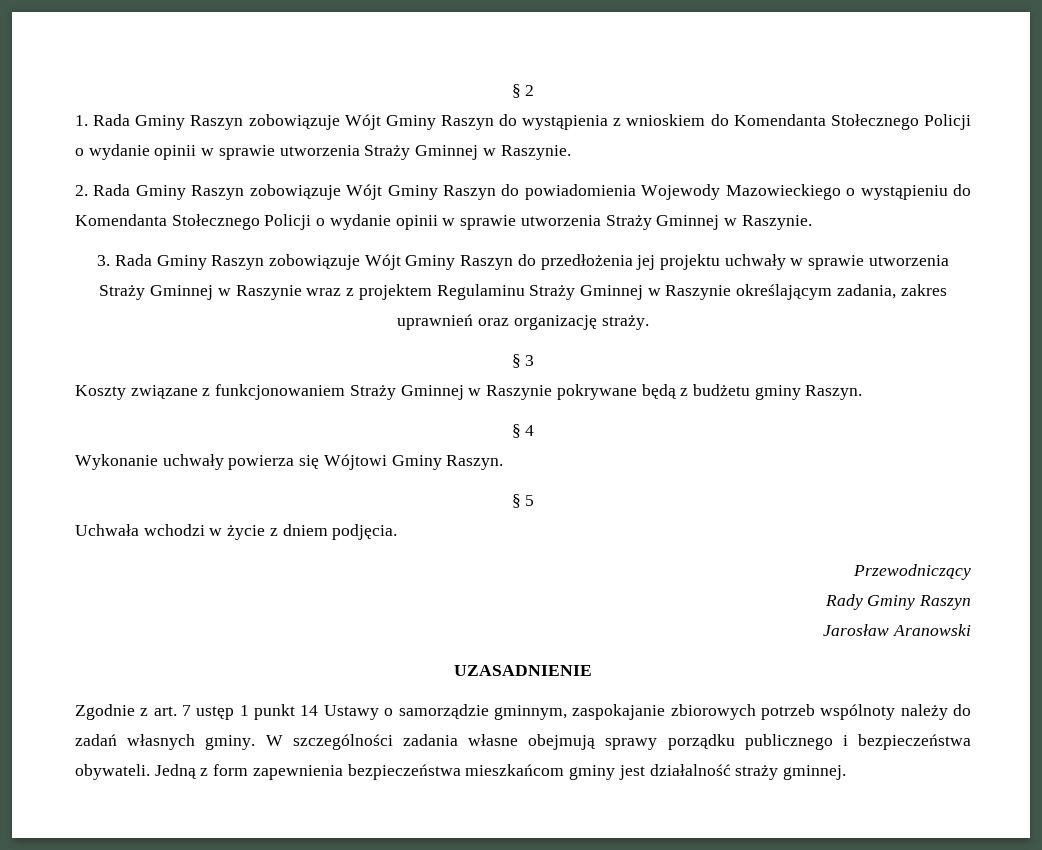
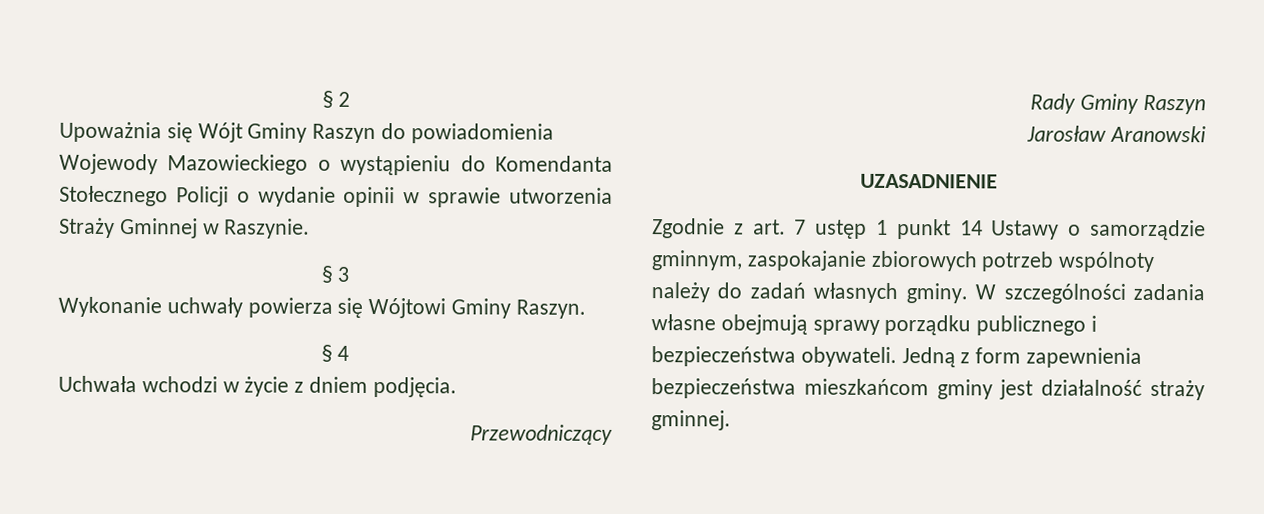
[75,114,971,130] [75,144,571,160] [75,184,341,200] 1. Rada Gminy Raszyn zobowiązuje Wójt Gminy Raszyn do wystąpienia z wnioskiem do Komendanta Stołecznego Policji o wydanie opinii w sprawie utworzenia Straży Gminnej w Raszynie. // 2. Rada Gminy Raszyn zobowiązuje -> [59,121,193,143] Upoważnia się
[97,254,949,270] [99,284,947,300] [397,314,649,330] [511,354,535,368] [75,384,863,400] [511,424,535,438] 3. Rada Gminy Raszyn zobowiązuje Wójt Gminy Raszyn do przedłożenia jej projektu uchwały w sprawie utworzenia Straży Gminnej w Raszynie wraz z projektem Regulaminu Straży Gminnej w Raszynie określającym zadania, zakres uprawnień oraz organizację straży. // § 3 // Koszty związane z funkcjonowaniem Straży Gminnej w Raszynie pokrywane będą z budżetu gminy Raszyn. // § 4 -> [320,265,350,283] § 3
[525,495,535,506] 5 -> [337,345,350,361] 4

